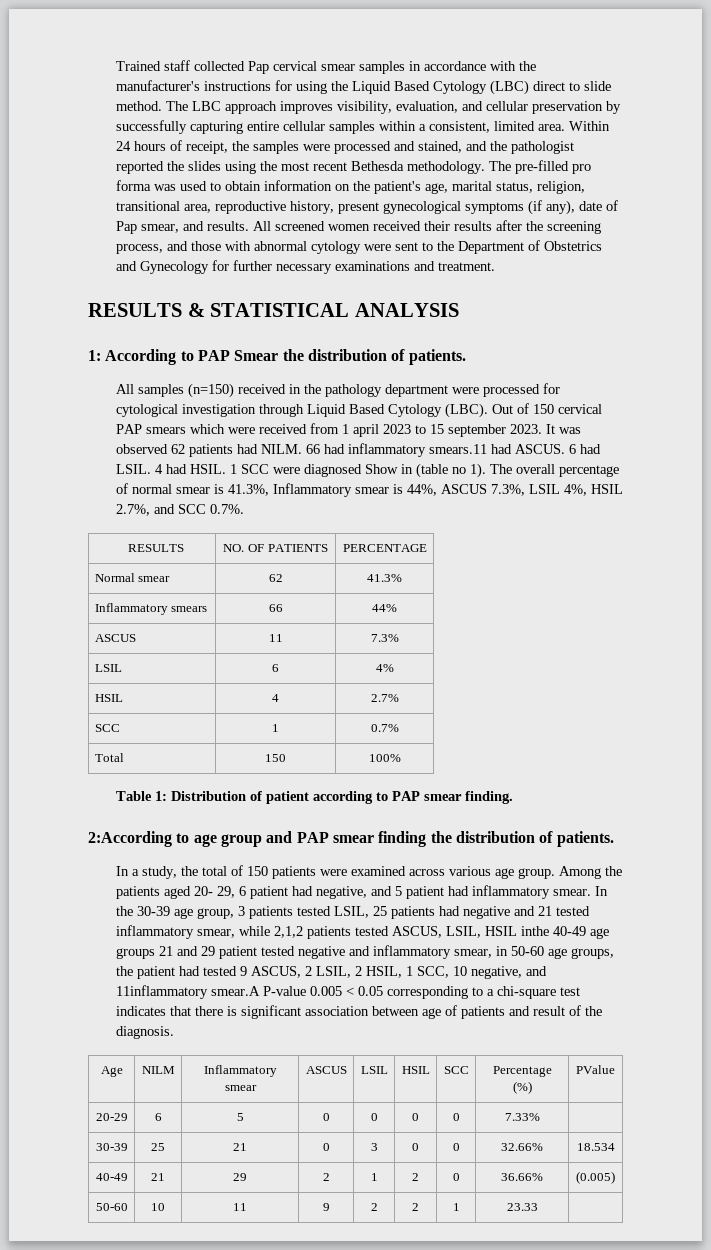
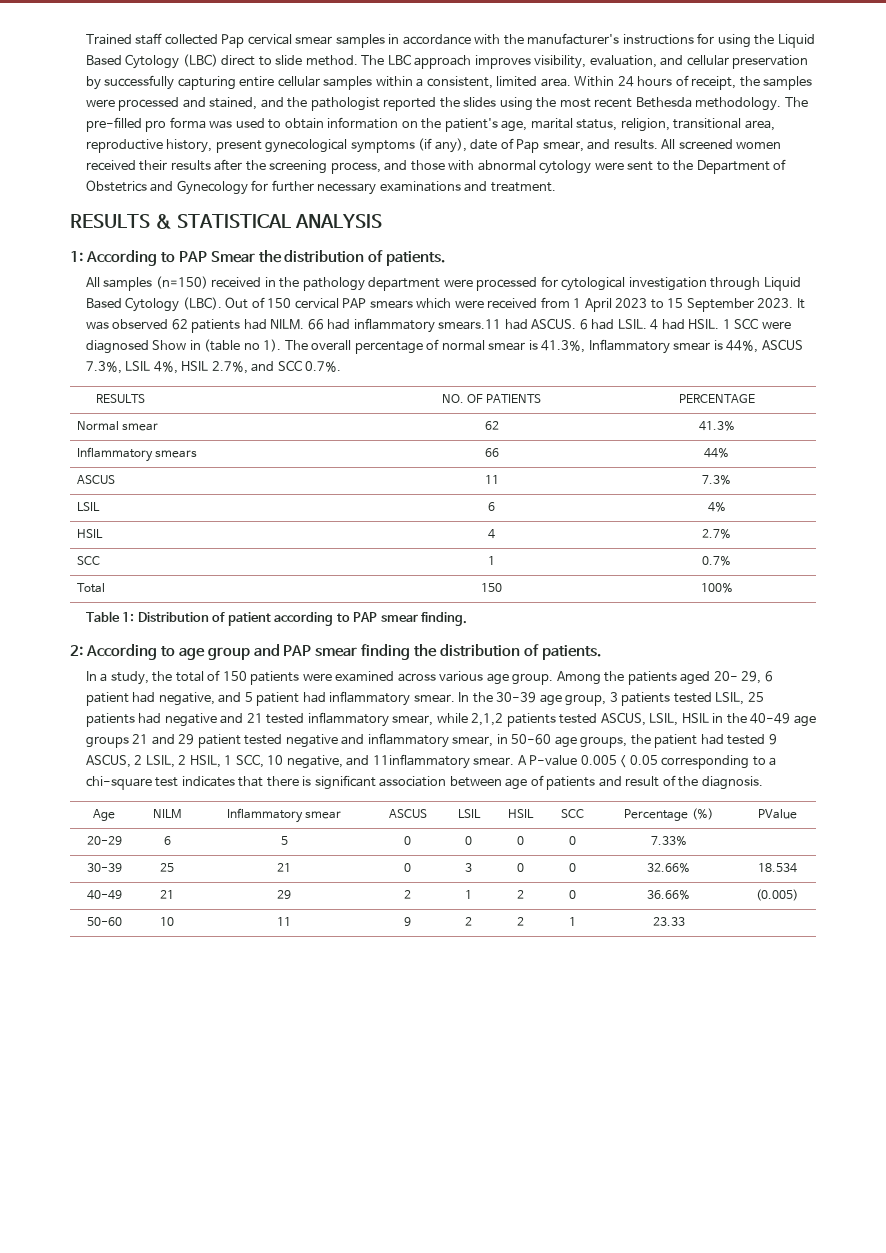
[352,424,379,437] april -> [584,298,612,312] April
[447,424,506,437] september -> [686,298,754,312] September
[88,831,172,847] 2:According -> [70,644,157,660] 2: According
[520,926,549,936] inthe -> [712,713,747,724] in the
[210,986,260,996] smear.A -> [473,755,527,766] smear. A

